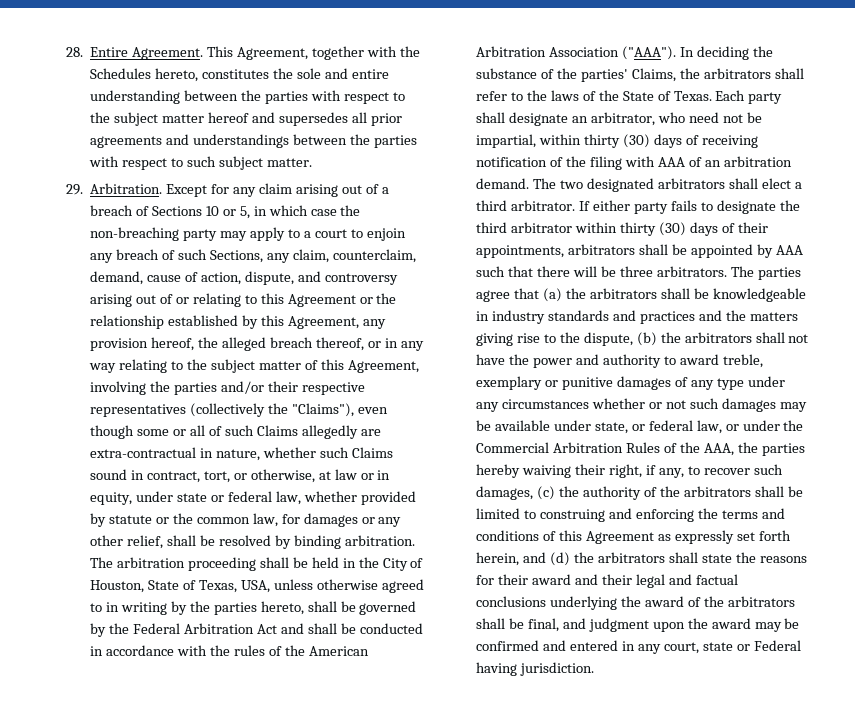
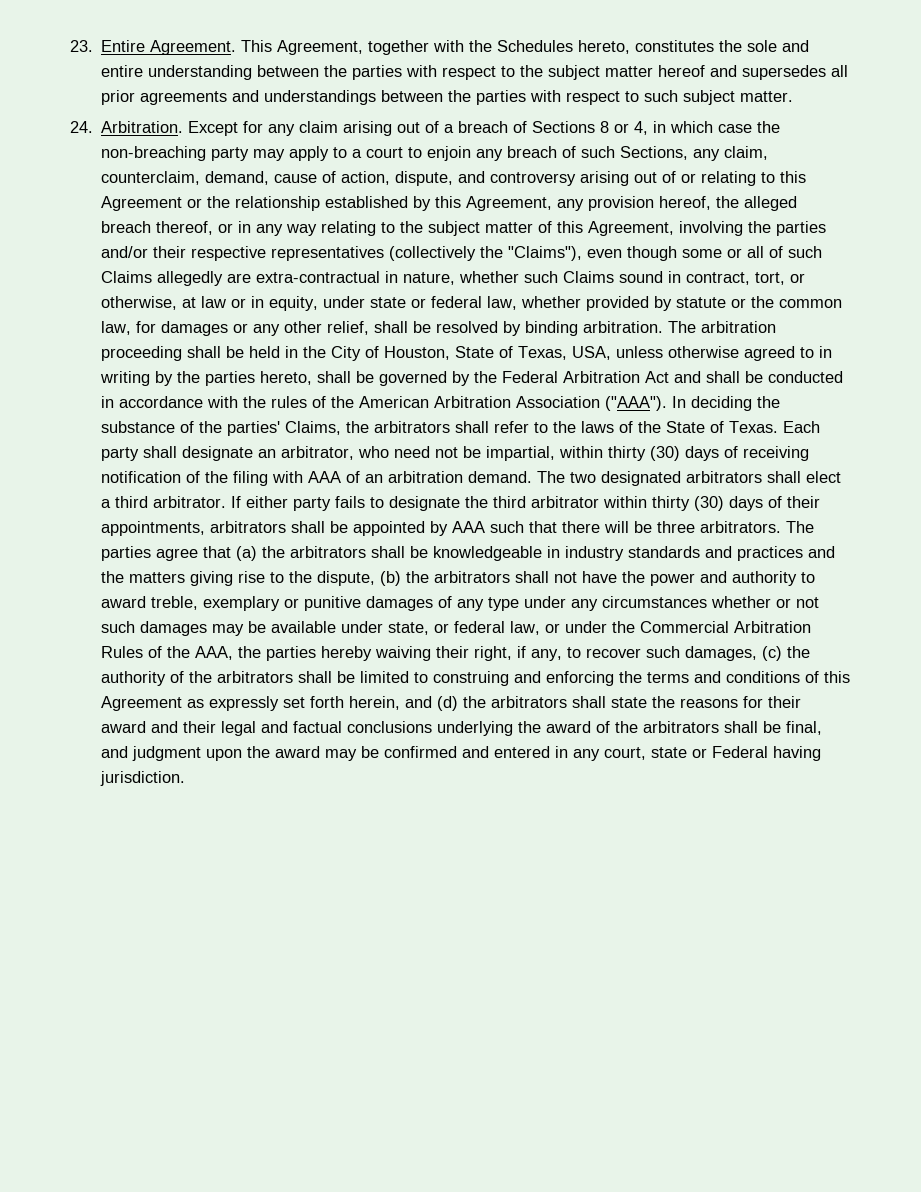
[66,47,83,57] 28. -> [70,40,93,52] 23.
[66,184,83,195] 29. -> [70,121,93,133] 24.
[205,206,250,219] 10 or 5, -> [600,121,649,135] 8 or 4,

